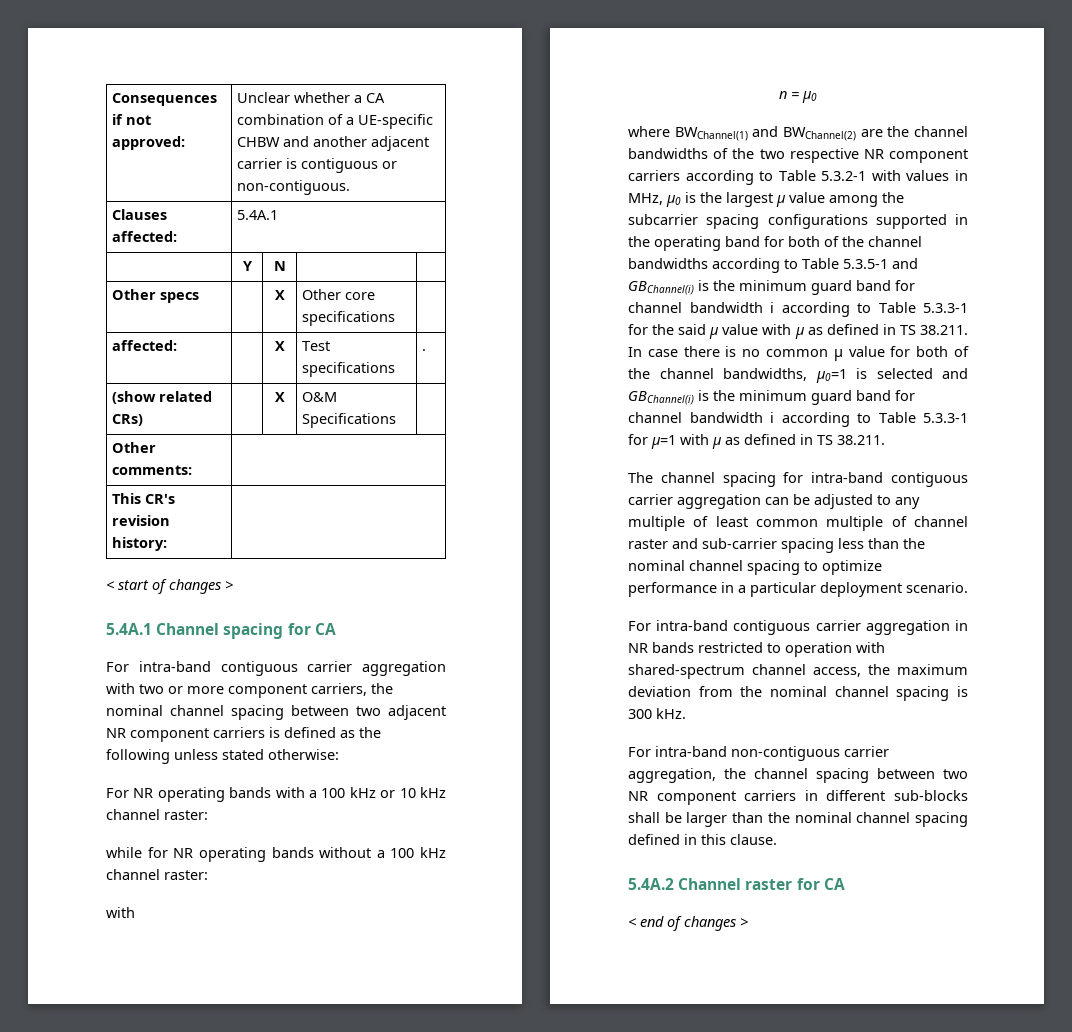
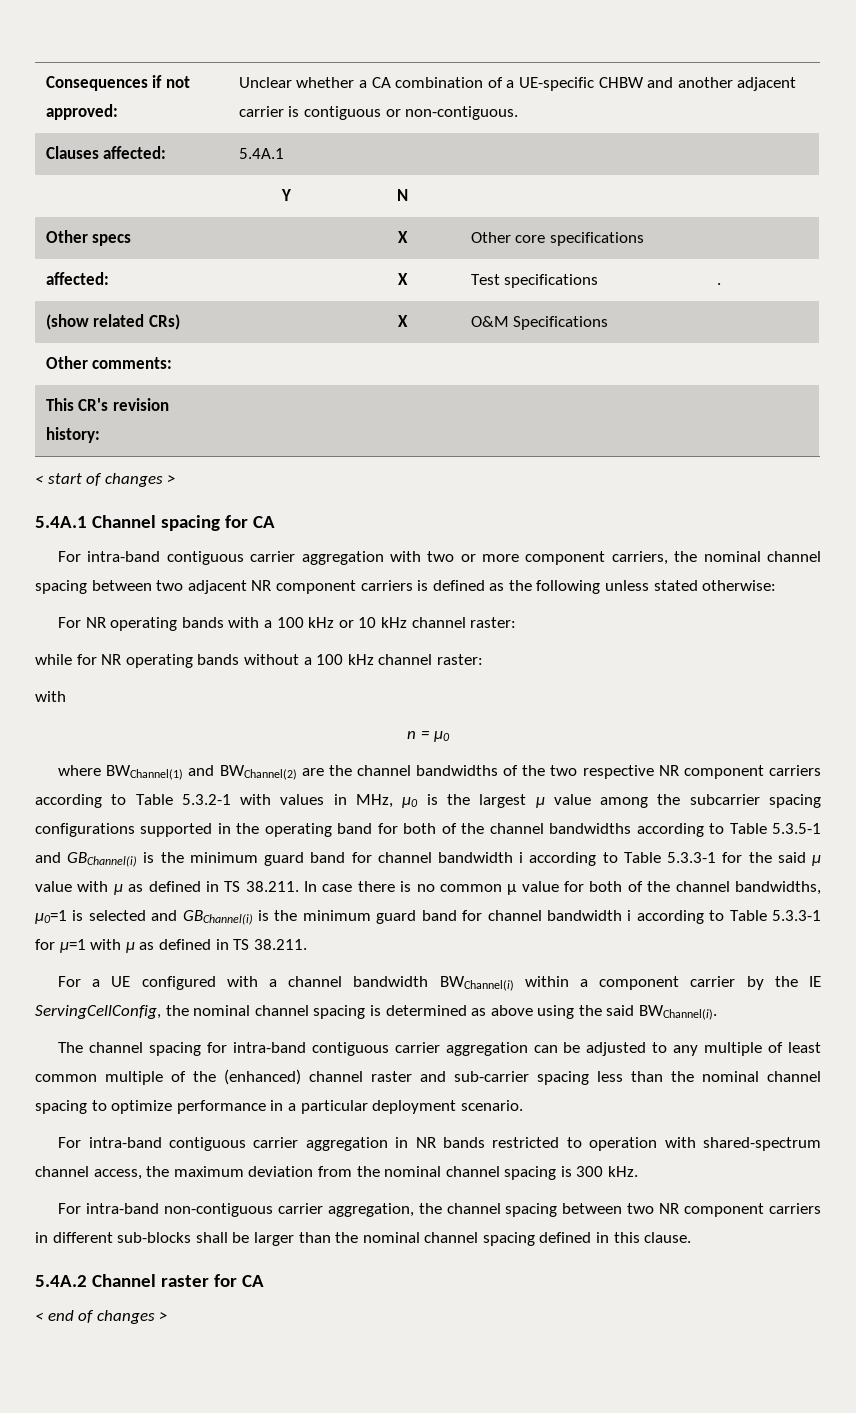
(885, 440) none -> [58,976,821,991] [35,1005,718,1020] // For a UE configured with a channel bandwidth BWChannel(i) within a component carrier by the IE ServingCellConfig, the nominal channel spacing is determined as above using the said BWChannel(i).
(907, 521) none -> [193,1069,301,1085] the (enhanced)

